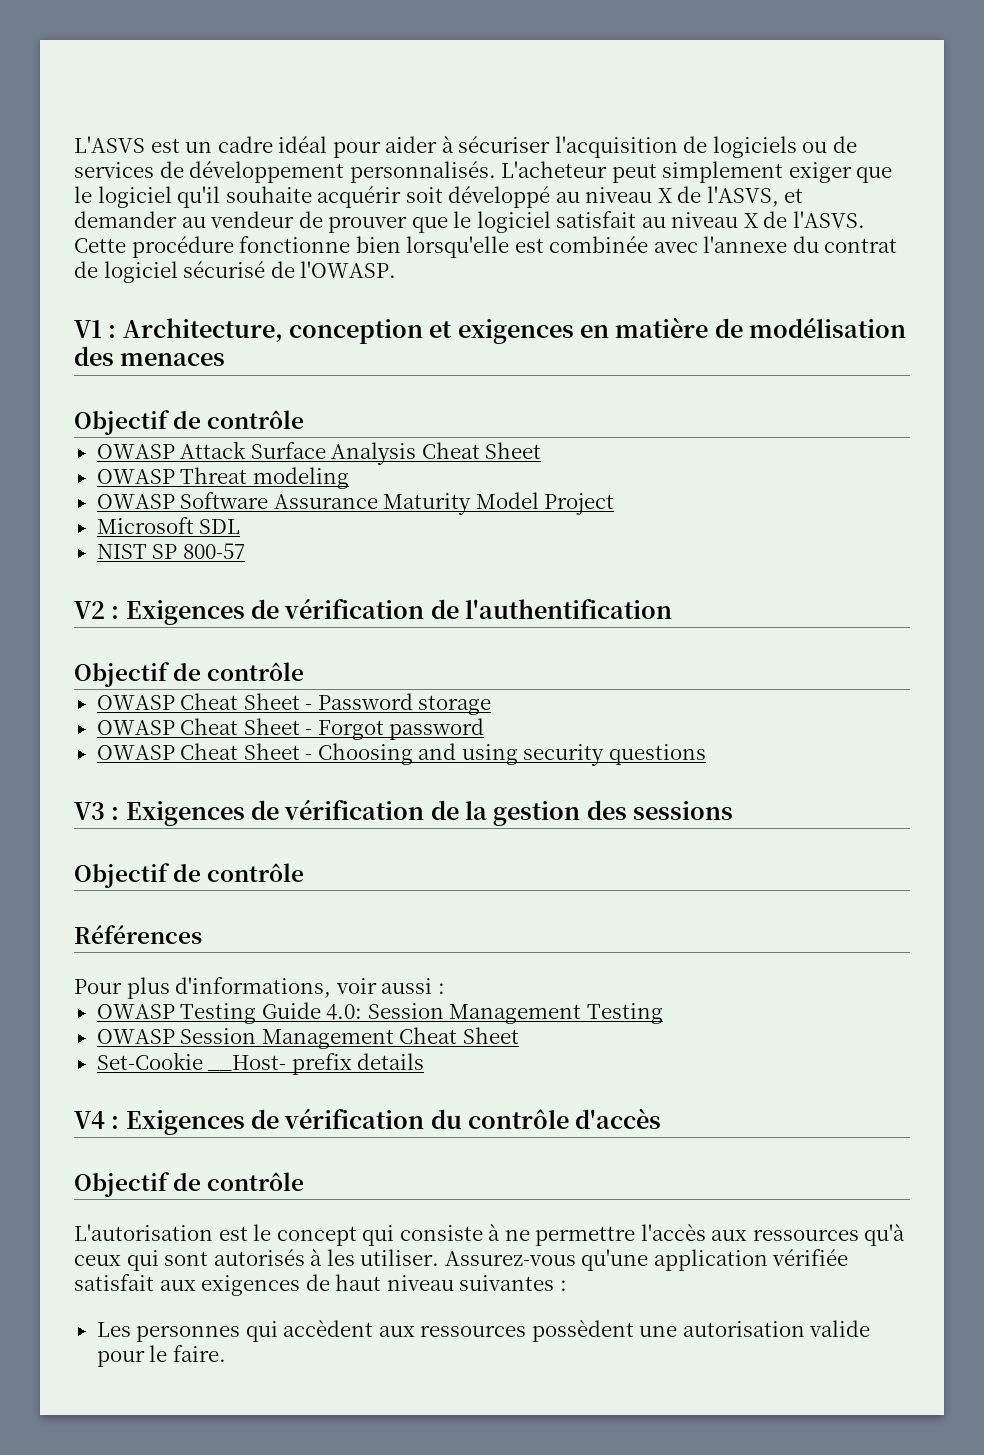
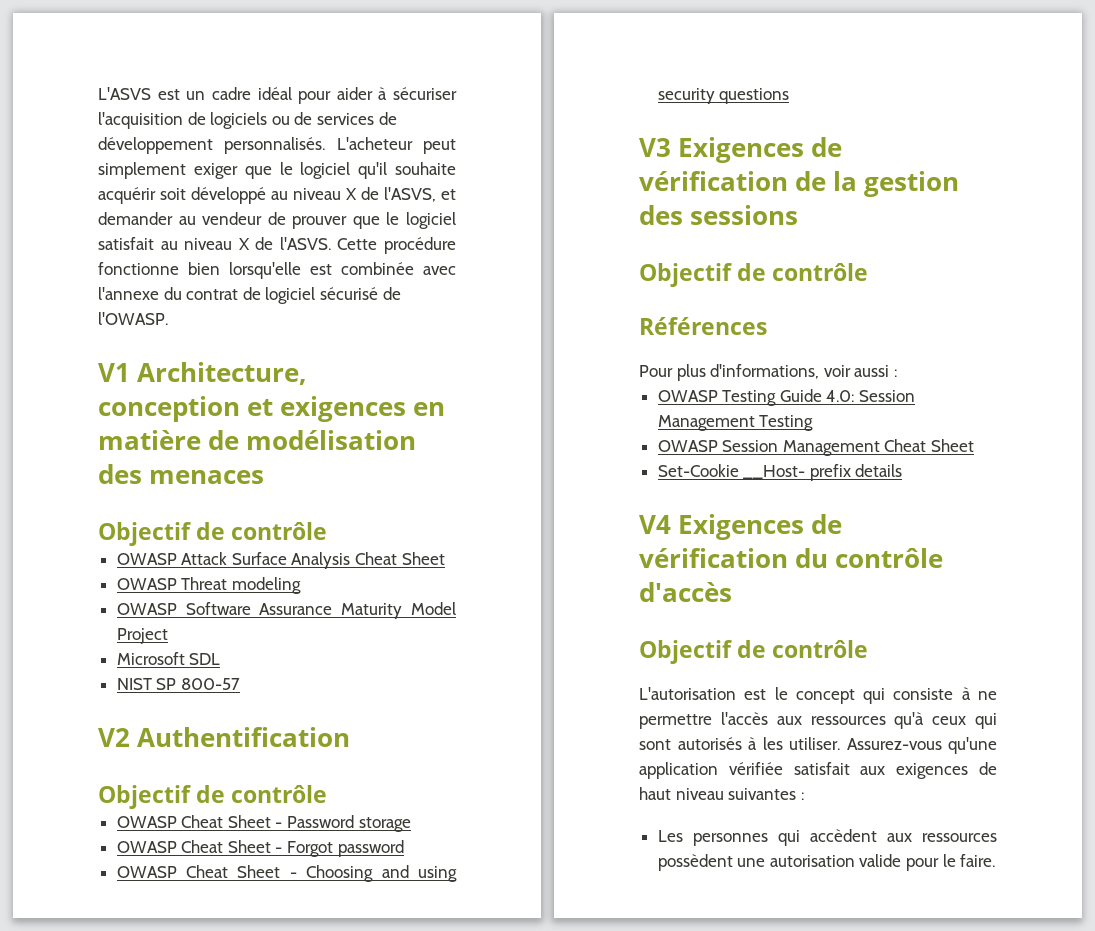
[108,325,117,338] : -> (130, 372) none
[111,598,673,625] : Exigences de vérification de l'authentification -> [137,727,351,747] Authentification
[111,807,120,820] : -> (671, 147) none
[111,1116,120,1129] : -> (671, 524) none

